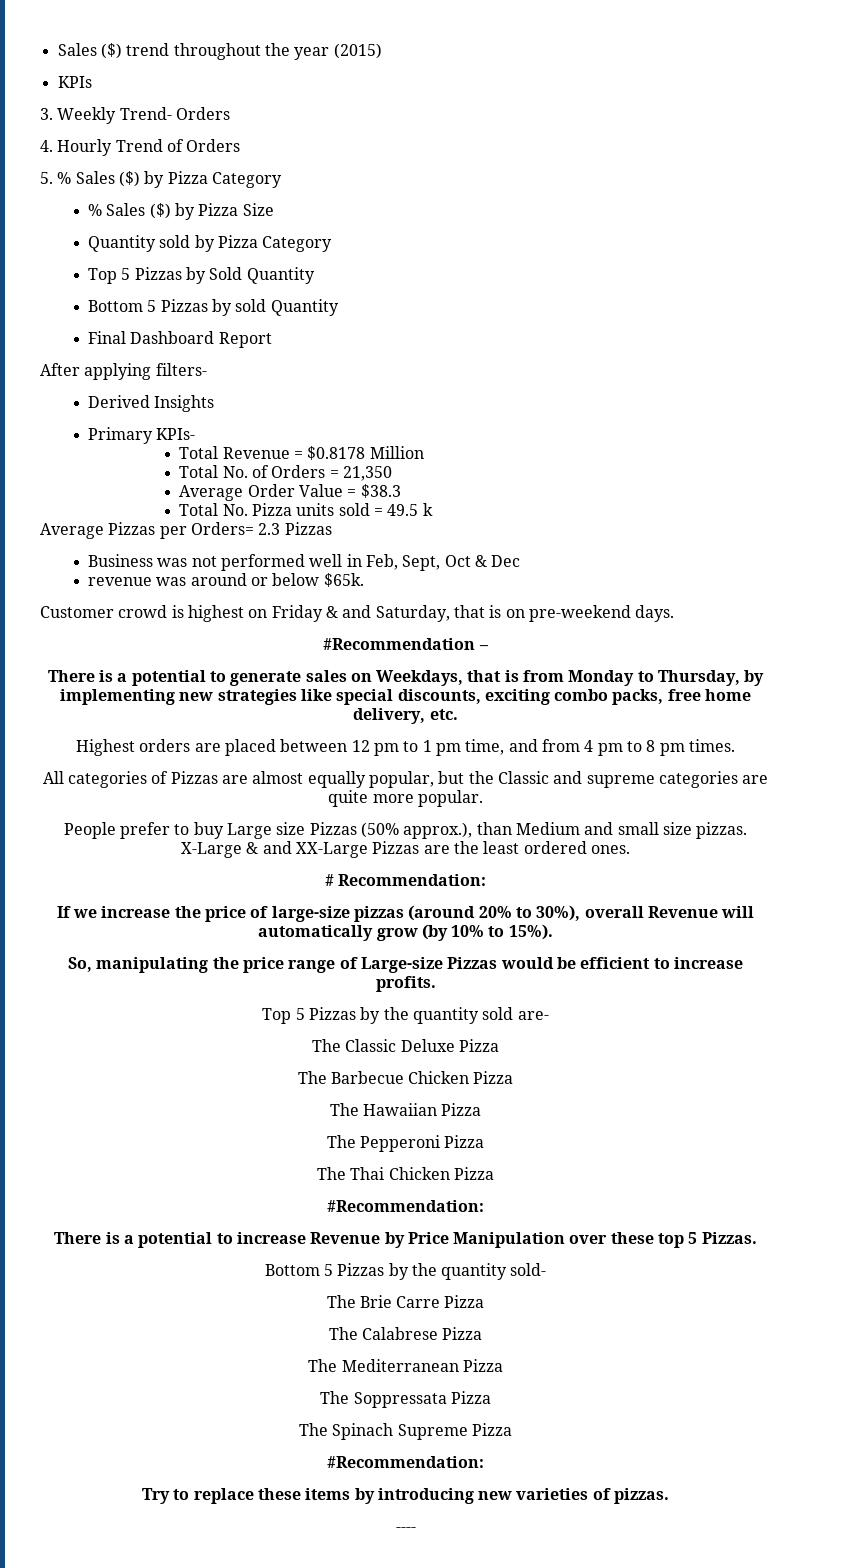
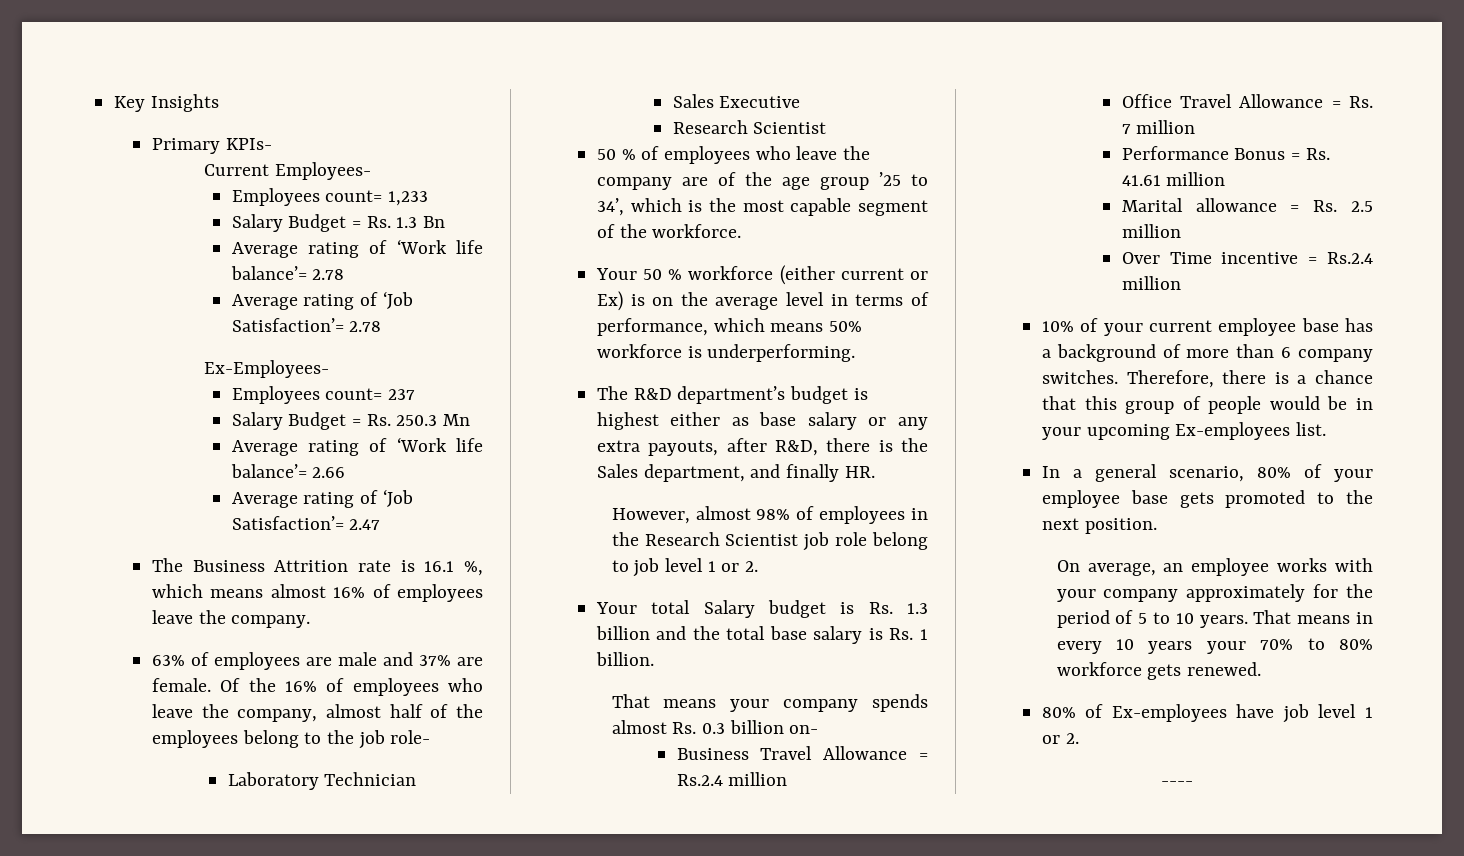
[57,43,382,60] [57,76,92,88] [40,107,230,124] [40,139,241,156] [40,171,282,188] [88,203,274,220] [88,235,333,252] [88,267,315,284] [88,299,339,316] [88,331,272,348] [40,363,207,380] [88,395,215,412] [88,427,196,444] [179,446,424,460] [179,465,393,481] [179,484,401,501] [179,503,433,516] [40,522,332,539] [88,554,521,571] [88,573,364,587] [40,605,675,622] [323,638,489,650] [47,670,765,686] [59,689,752,705] [353,708,458,724] [76,739,735,756] [42,771,769,788] [328,790,483,807] [63,822,748,839] [181,841,630,858] [324,874,487,886] [56,905,755,922] [258,924,553,941] [68,957,743,973] [375,976,436,992] [262,1007,549,1024] [312,1039,499,1052] [297,1071,514,1084] [329,1103,482,1116] [326,1135,485,1152] [317,1167,494,1180] [327,1200,484,1212] [54,1232,757,1248] [264,1263,547,1280] [326,1295,485,1308] [328,1327,483,1340] [308,1359,503,1372] [320,1391,491,1408] [299,1423,512,1440] [327,1456,484,1468] [141,1488,670,1504] Sales ($) trend throughout the year (2015) // KPIs // 3. Weekly Trend- Orders // 4. Hourly Trend of Orders // 5. % Sales ($) by Pizza Category // % Sales ($) by Pizza Size // Quantity sold by Pizza Category // Top 5 Pizzas by Sold Quantity // Bottom 5 Pizzas by sold Quantity // Final Dashboard Report // After applying filters- // Derived Insights // Primary KPIs- // Total Revenue = $0.8178 Million // Total No. of Orders = 21,350 // Average Order Value = $38.3 // Total No. Pizza units sold = 49.5 k // Average Pizzas per Orders= 2.3 Pizzas // Business was not performed well in Feb, Sept, Oct & Dec // revenue was around or below $65k. // Customer crowd is highest on Friday & and Saturday, that is on pre-weekend days. // #Recommendation – // There is a potential to generate sales on Weekdays, that is from Monday to Thursday, by implementing new strategies like special discounts, exciting combo packs, free home delivery, etc. // Highest orders are placed between 12 pm to 1 pm time, and from 4 pm to 8 pm times. // All categories of Pizzas are almost equally popular, but the Classic and supreme categories are quite more popular. // People prefer to buy Large size Pizzas (50% approx.), than Medium and small size pizzas. X-Large & and XX-Large Pizzas are the least ordered ones. // # Recommendation: // If we increase the price of large-size pizzas (around 20% to 30%), overall Revenue will automatically grow (by 10% to 15%). // So, manipulating the price range of Large-size Pizzas would be efficient to increase profits. // Top 5 Pizzas by the quantity sold are- // The Classic Deluxe Pizza // The Barbecue Chicken Pizza // The Hawaiian Pizza // The Pepperoni Pizza // The Thai Chicken Pizza // #Recommendation: // There is a potential to increase Revenue by Price Manipulation over these top 5 Pizzas. // Bottom 5 Pizzas by the quantity sold- // The Brie Carre Pizza // The Calabrese Pizza // The Mediterranean Pizza // The Soppressata Pizza // The Spinach Supreme Pizza // #Recommendation: // Try to replace these items by introducing new varieties of pizzas. -> [114,94,219,112] [151,138,272,154] [204,162,372,180] [231,188,429,206] [231,214,446,232] [231,239,483,258] [230,266,345,280] [231,291,413,310] [231,318,382,332] [204,360,330,378] [231,386,416,404] [231,412,471,430] [231,437,483,456] [230,464,346,478] [231,489,413,508] [231,516,381,530] [151,558,483,576] [151,584,483,602] [151,610,311,628] [151,652,483,670] [151,678,483,696] [151,704,483,722] [151,730,431,749] [227,772,417,790] [672,94,801,108] [672,120,827,134] [596,146,870,164] [596,172,928,190] [596,198,928,216] [596,224,742,238] [595,265,928,285] [596,291,929,311] [596,318,862,336] [596,344,856,362] [596,386,868,404] [596,412,928,430] [596,438,928,456] [596,464,875,482] [611,506,928,524] [611,532,928,551] [611,558,758,577] [595,600,928,618] [595,626,928,644] [595,652,654,666] [611,694,928,712] [611,720,819,734] [676,746,928,760] [676,772,788,786] [1121,94,1373,108] [1121,120,1196,134] [1121,146,1330,160] [1121,172,1226,186] [1121,198,1373,212] [1121,224,1181,238] [1121,252,1373,264] [1121,276,1181,290] [1041,318,1373,336] [1041,344,1373,362] [1041,370,1373,388] [1041,396,1373,414] [1041,422,1326,440] [1041,464,1373,482] [1041,490,1373,508] [1041,518,1157,534] [1056,558,1373,576] [1056,584,1373,602] [1056,610,1373,628] [1056,638,1373,654] [1056,662,1261,680] [1041,704,1373,723] [1041,733,1079,744] Key Insights // Primary KPIs- // Current Employees- // Employees count= 1,233 // Salary Budget = Rs. 1.3 Bn // Average rating of ‘Work life balance’= 2.78 // Average rating of ‘Job Satisfaction’= 2.78 // Ex-Employees- // Employees count= 237 // Salary Budget = Rs. 250.3 Mn // Average rating of ‘Work life balance’= 2.66 // Average rating of ‘Job Satisfaction’= 2.47 // The Business Attrition rate is 16.1 %, which means almost 16% of employees leave the company. // 63% of employees are male and 37% are female. Of the 16% of employees who leave the company, almost half of the employees belong to the job role- // Laboratory Technician // Sales Executive // Research Scientist // 50 % of employees who leave the company are of the age group ’25 to 34’, which is the most capable segment of the workforce. // Your 50 % workforce (either current or Ex) is on the average level in terms of performance, which means 50% workforce is underperforming. // The R&D department’s budget is highest either as base salary or any extra payouts, after R&D, there is the Sales department, and finally HR. // However, almost 98% of employees in the Research Scientist job role belong to job level 1 or 2. // Your total Salary budget is Rs. 1.3 billion and the total base salary is Rs. 1 billion. // That means your company spends almost Rs. 0.3 billion on- // Business Travel Allowance = Rs.2.4 million // Office Travel Allowance = Rs. 7 million // Performance Bonus = Rs. 41.61 million // Marital allowance = Rs. 2.5 million // Over Time incentive = Rs.2.4 million // 10% of your current employee base has a background of more than 6 company switches. Therefore, there is a chance that this group of people would be in your upcoming Ex-employees list. // In a general scenario, 80% of your employee base gets promoted to the next position. // On average, an employee works with your company approximately for the period of 5 to 10 years. That means in every 10 years your 70% to 80% workforce gets renewed. // 80% of Ex-employees have job level 1 or 2.

